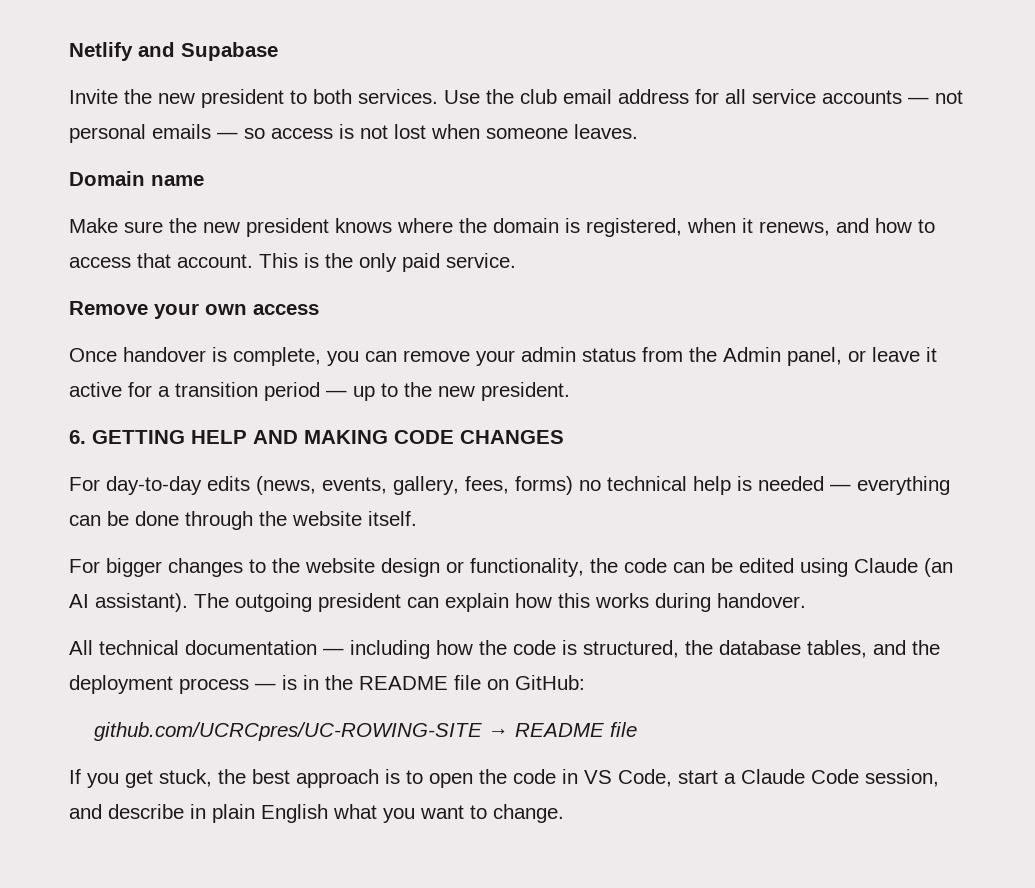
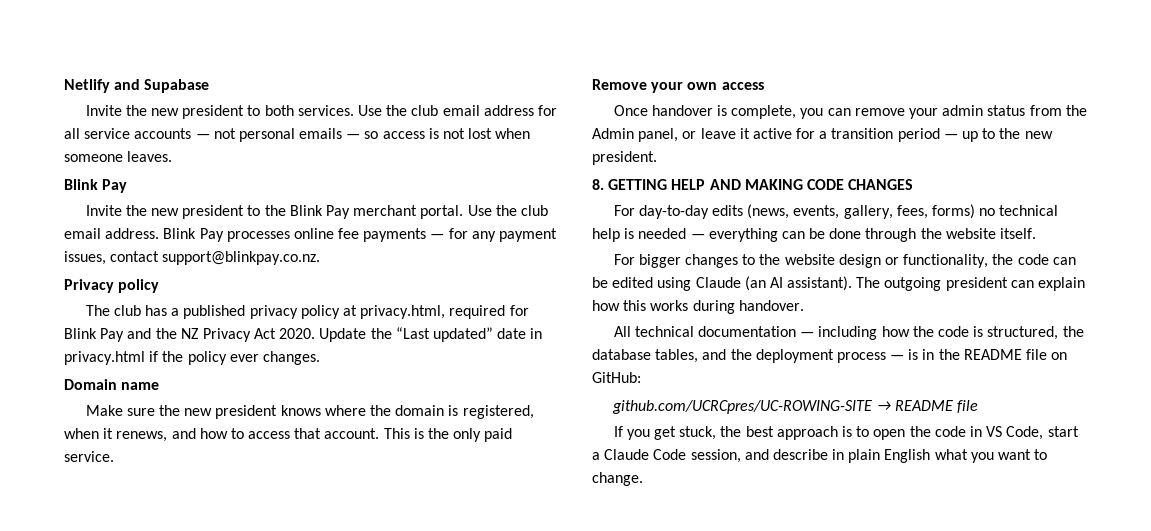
(638, 131) none -> [64,179,128,193] [85,205,548,219] [64,228,558,242] [64,251,321,265] [64,279,160,293] [85,305,529,319] [64,327,543,342] [64,351,320,365] // Blink Pay // Invite the new president to the Blink Pay merchant portal. Use the club email address. Blink Pay processes online fee payments — for any payment issues, contact support@blinkpay.co.nz. // Privacy policy // The club has a published privacy policy at privacy.html, required for Blink Pay and the NZ Privacy Act 2020. Update the “Last updated” date in privacy.html if the policy ever changes.
[69,430,86,444] 6. -> [592,179,604,190] 8.

